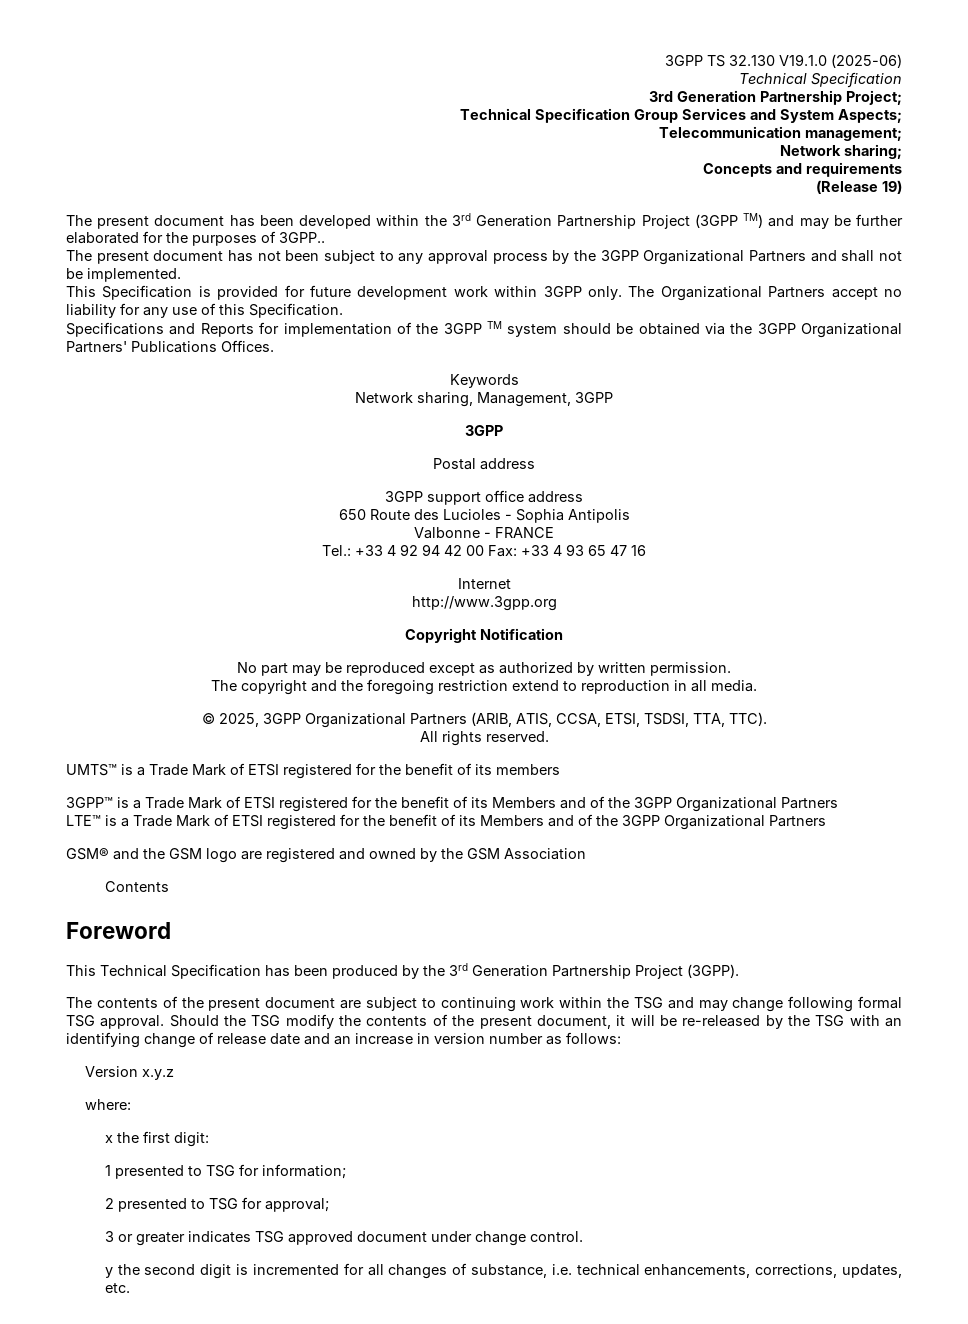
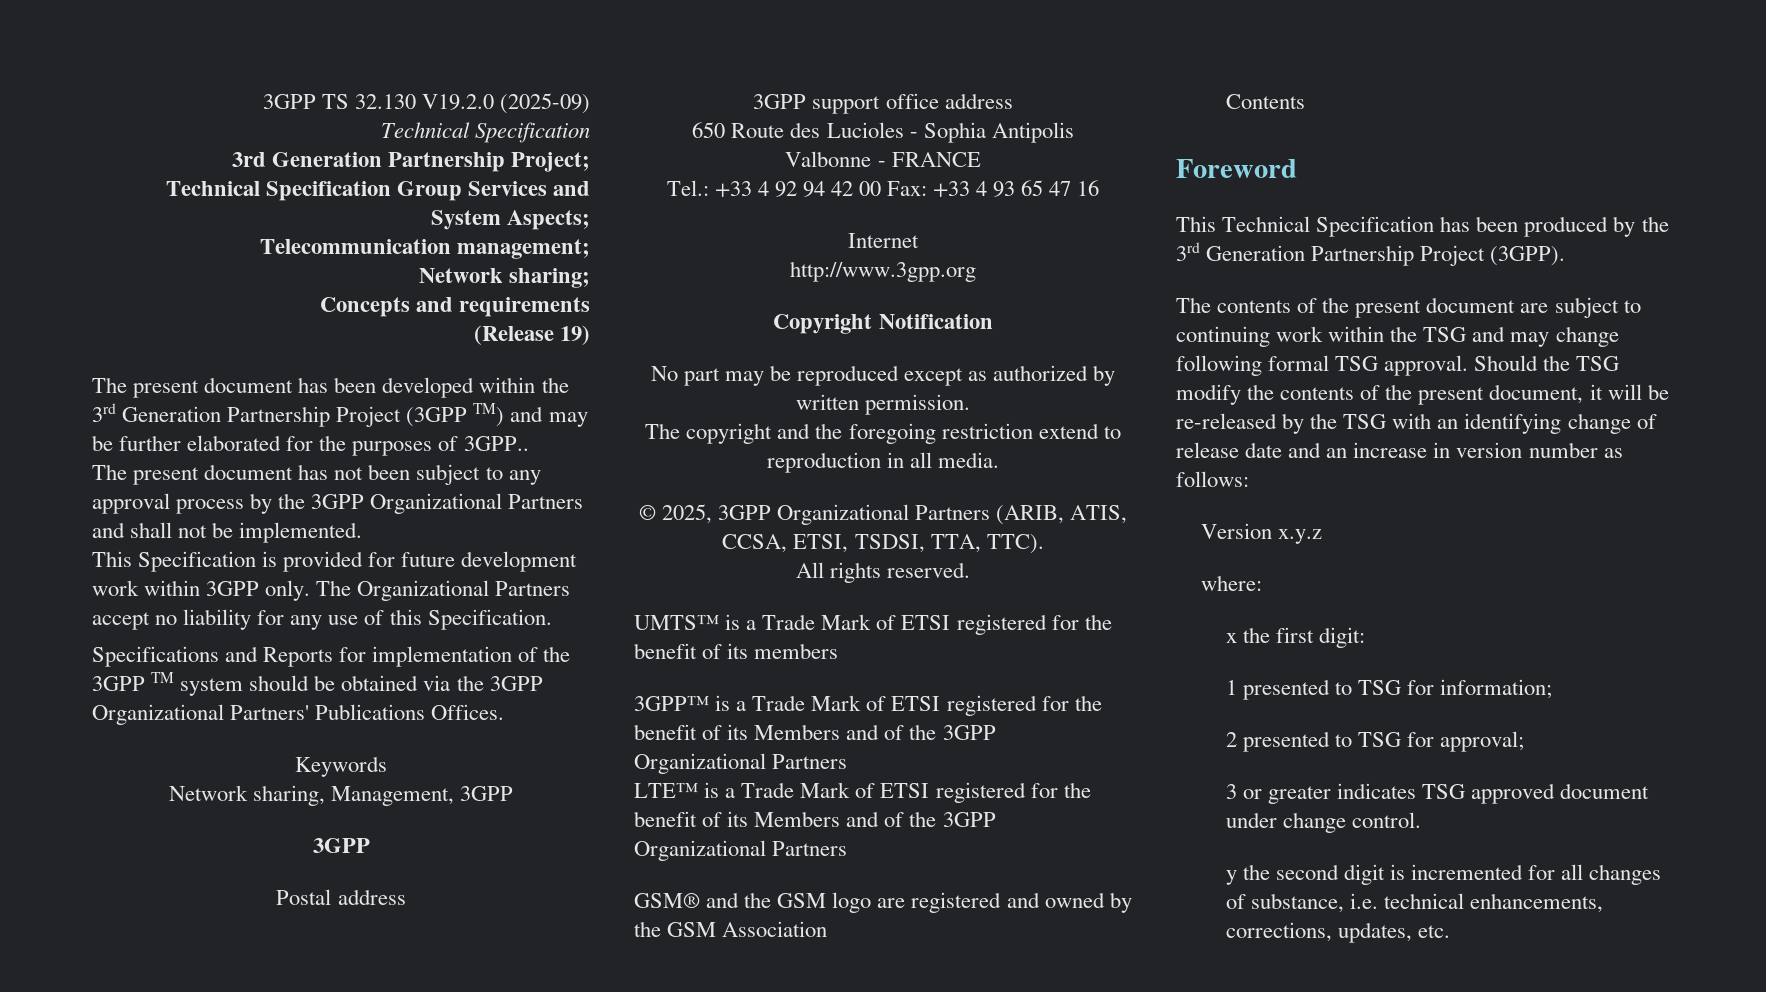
[779,54,902,68] V19.1.0 (2025-06) -> [421,93,590,114] V19.2.0 (2025-09)

